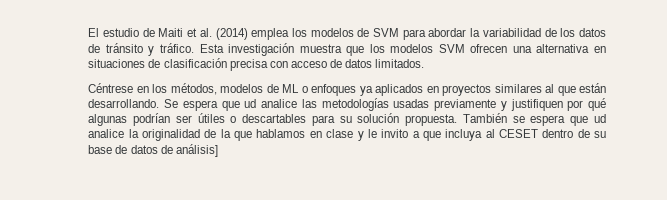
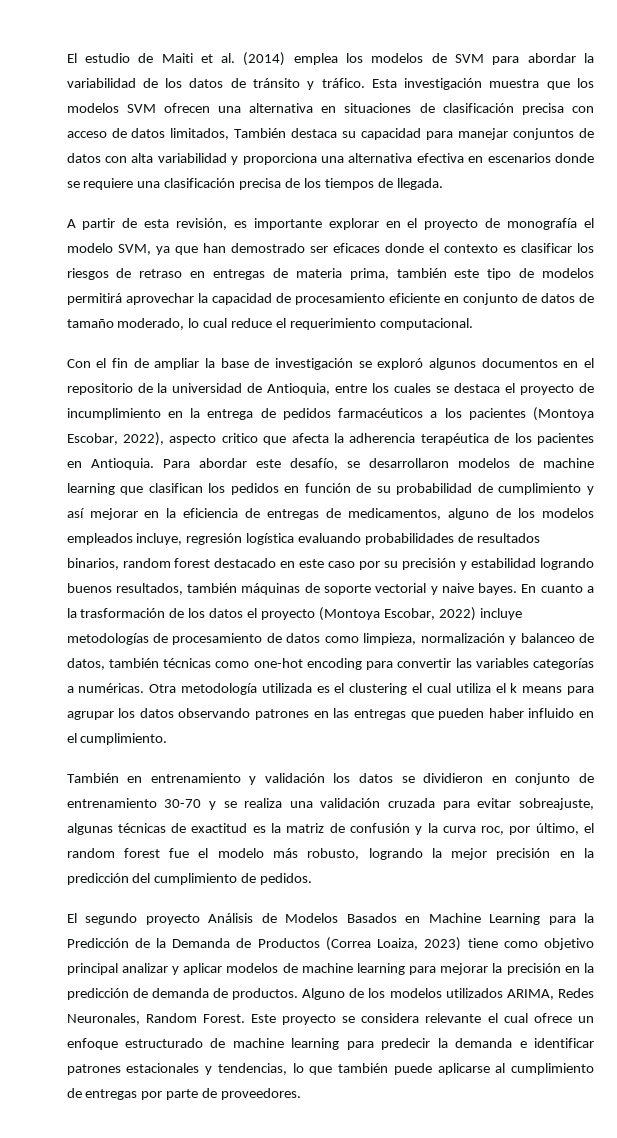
[375,59,425,68] [88,83,606,96] [88,98,607,111] [88,113,606,126] [88,129,606,141] [88,144,218,157] limitados. // Céntrese en los métodos, modelos de ML o enfoques ya aplicados en proyectos similares al que están desarrollando. Se espera que ud analice las metodologías usadas previamente y justifiquen por qué algunas podrían ser útiles o descartables para su solución propuesta. También se espera que ud analice la originalidad de la que hablamos en clase y le invito a que incluya al CESET dentro de su base de datos de análisis] -> [170,128,594,140] [66,153,594,165] [66,178,443,190] [66,218,595,230] [66,243,594,255] [66,268,594,280] [66,293,594,305] [66,318,473,330] [66,358,595,370] [66,383,595,395] [66,407,595,421] [66,432,595,446] [66,458,594,470] [66,483,594,495] [66,508,594,520] [66,533,540,545] [66,558,594,570] [66,583,594,595] [66,607,522,621] [66,633,595,645] [66,658,595,670] [66,683,595,695] [66,708,594,720] [66,733,168,745] [66,773,595,785] [66,798,594,810] [66,823,594,835] [66,848,594,860] [66,873,313,885] [66,913,594,925] [66,937,594,951] [66,963,594,975] [66,988,594,1000] [66,1013,594,1025] [66,1038,595,1050] [66,1063,595,1075] [66,1088,302,1100] limitados, También destaca su capacidad para manejar conjuntos de datos con alta variabilidad y proporciona una alternativa efectiva en escenarios donde se requiere una clasificación precisa de los tiempos de llegada. // A partir de esta revisión, es importante explorar en el proyecto de monografía el modelo SVM, ya que han demostrado ser eficaces donde el contexto es clasificar los riesgos de retraso en entregas de materia prima, también este tipo de modelos permitirá aprovechar la capacidad de procesamiento eficiente en conjunto de datos de tamaño moderado, lo cual reduce el requerimiento computacional. // Con el fin de ampliar la base de investigación se exploró algunos documentos en el repositorio de la universidad de Antioquia, entre los cuales se destaca el proyecto de incumplimiento en la entrega de pedidos farmacéuticos a los pacientes (Montoya Escobar, 2022), aspecto critico que afecta la adherencia terapéutica de los pacientes en Antioquia. Para abordar este desafío, se desarrollaron modelos de machine learning que clasifican los pedidos en función de su probabilidad de cumplimiento y así mejorar en la eficiencia de entregas de medicamentos, alguno de los modelos empleados incluye, regresión logística evaluando probabilidades de resultados binarios, random forest destacado en este caso por su precisión y estabilidad logrando buenos resultados, también máquinas de soporte vectorial y naive bayes. En cuanto a la trasformación de los datos el proyecto (Montoya Escobar, 2022) incluye metodologías de procesamiento de datos como limpieza, normalización y balanceo de datos, también técnicas como one-hot encoding para convertir las variables categorías a numéricas. Otra metodología utilizada es el clustering el cual utiliza el k means para agrupar los datos observando patrones en las entregas que pueden haber influido en el cumplimiento. // También en entrenamiento y validación los datos se dividieron en conjunto de entrenamiento 30-70 y se realiza una validación cruzada para evitar sobreajuste, algunas técnicas de exactitud es la matriz de confusión y la curva roc, por último, el random forest fue el modelo más robusto, logrando la mejor precisión en la predicción del cumplimiento de pedidos. // El segundo proyecto Análisis de Modelos Basados en Machine Learning para la Predicción de la Demanda de Productos (Correa Loaiza, 2023) tiene como objetivo principal analizar y aplicar modelos de machine learning para mejorar la precisión en la predicción de demanda de productos. Alguno de los modelos utilizados ARIMA, Redes Neuronales, Random Forest. Este proyecto se considera relevante el cual ofrece un enfoque estructurado de machine learning para predecir la demanda e identificar patrones estacionales y tendencias, lo que también puede aplicarse al cumplimiento de entregas por parte de proveedores.

